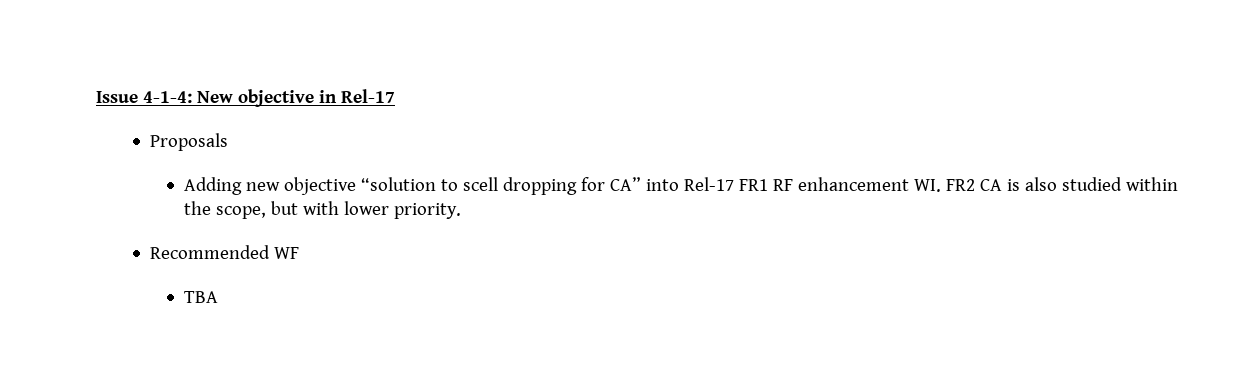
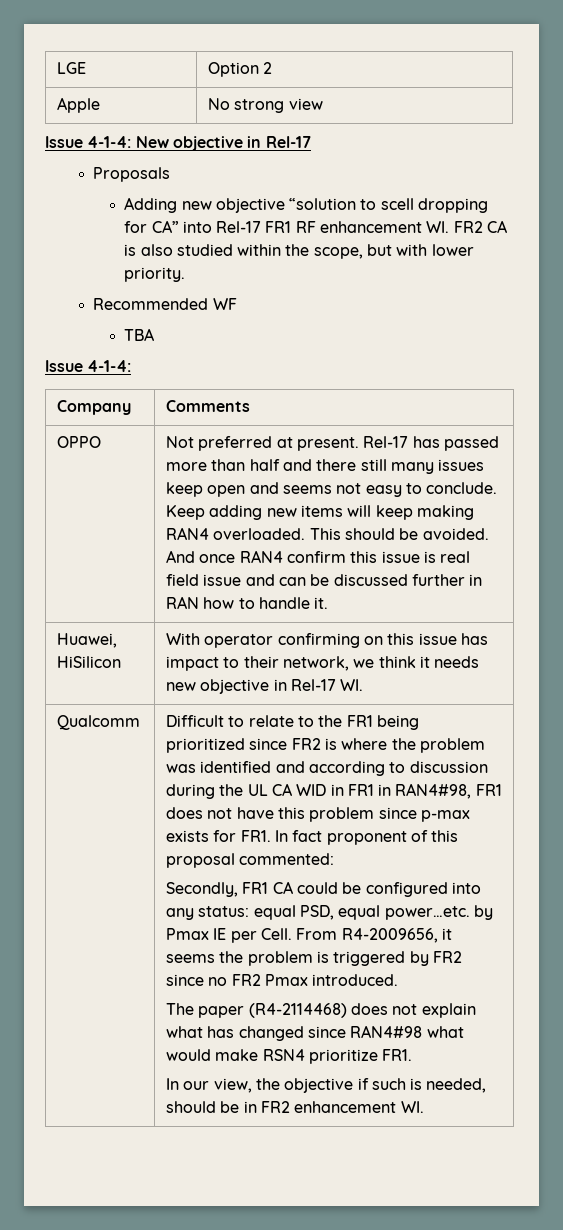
(96, 97) none -> [56,62,86,74] [207,62,273,77] [56,97,100,113] [207,98,323,113] LGE | Option 2 // Apple | No strong view //
(218, 297) none -> [45,360,132,372] [56,400,131,415] [165,400,250,412] [56,436,101,448] [165,436,499,451] [165,459,485,474] [165,482,498,497] [165,505,474,520] [165,527,489,540] [165,550,471,563] [165,574,483,586] [165,596,329,609] [56,633,117,648] [56,656,121,668] [165,633,488,648] [165,656,480,671] [165,679,364,694] [56,715,140,730] [165,715,419,730] [165,738,485,753] [165,761,488,776] [165,783,502,799] [165,807,470,822] [165,830,459,845] [165,853,335,868] [165,881,481,897] [165,905,493,920] [165,928,452,943] [165,951,462,966] [165,974,399,986] [165,1003,476,1018] [165,1025,464,1041] [165,1049,413,1064] [165,1078,487,1093] [165,1101,424,1113] // Issue 4-1-4: // Company | Comments // OPPO | Not preferred at present. Rel-17 has passed more than half and there still many issues keep open and seems not easy to conclude. Keep adding new items will keep making RAN4 overloaded. This should be avoided. And once RAN4 confirm this issue is real field issue and can be discussed further in RAN how to handle it. // Huawei, HiSilicon | With operator confirming on this issue has impact to their network, we think it needs new objective in Rel-17 WI. // Qualcomm | Difficult to relate to the FR1 being prioritized since FR2 is where the problem was identified and according to discussion during the UL CA WID in FR1 in RAN4#98, FR1 does not have this problem since p-max exists for FR1. In fact proponent of this proposal commented: // Secondly, FR1 CA could be configured into any status: equal PSD, equal power…etc. by Pmax IE per Cell. From R4-2009656, it seems the problem is triggered by FR2 since no FR2 Pmax introduced. // The paper (R4-2114468) does not explain what has changed since RAN4#98 what would make RSN4 prioritize FR1. // In our view, the objective if such is needed, should be in FR2 enhancement WI.

